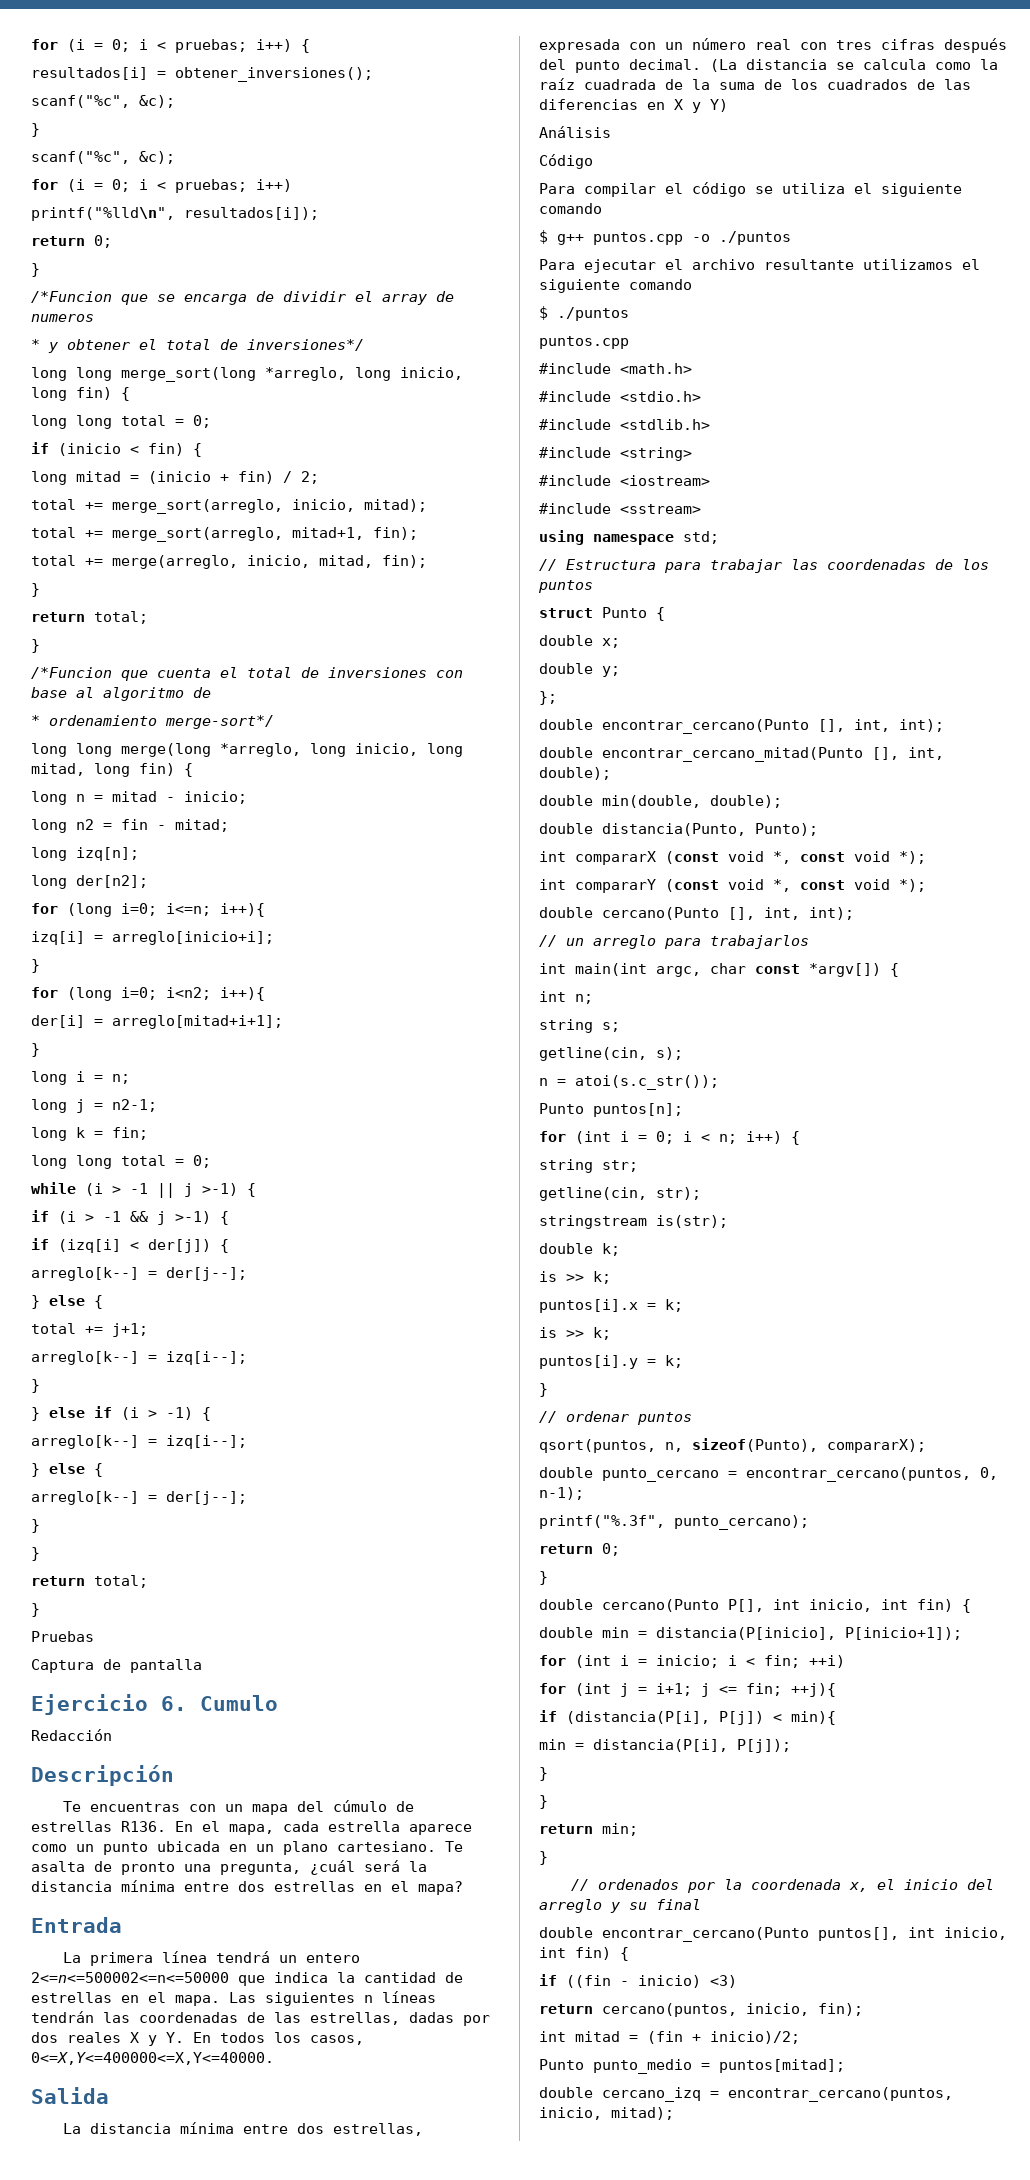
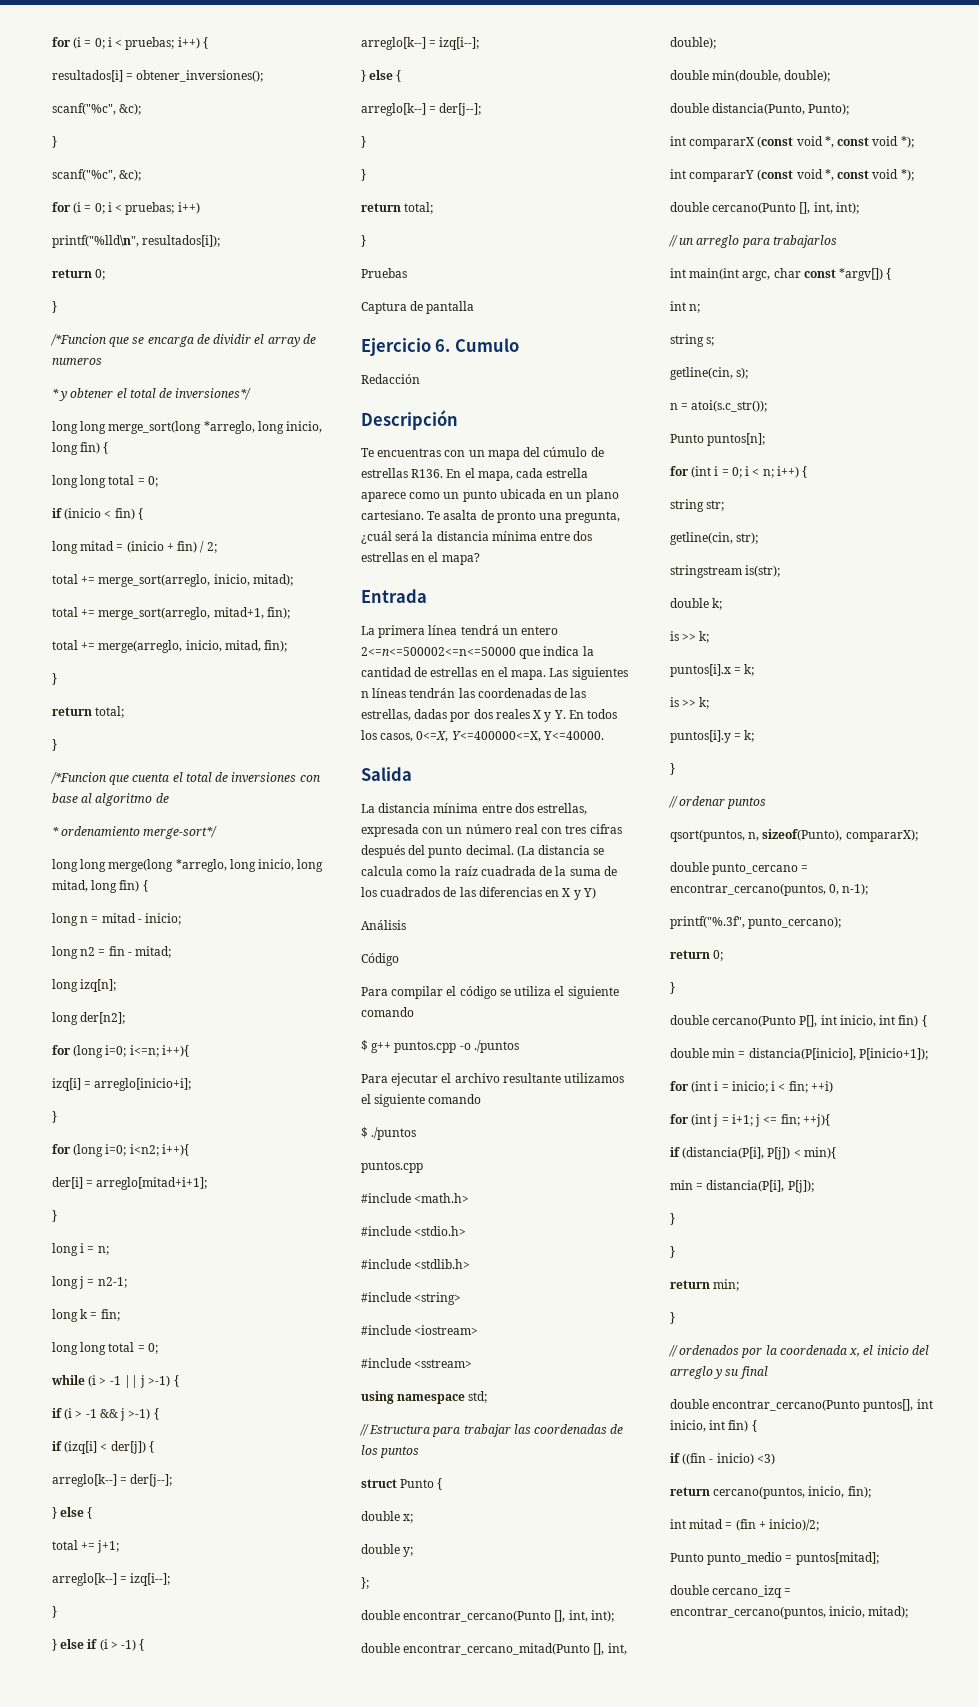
[31,2052,274,2065] 0<=X,Y<=400000<=X,Y<=40000. -> [416,731,604,742] 0<=X, Y<=400000<=X, Y<=40000.

